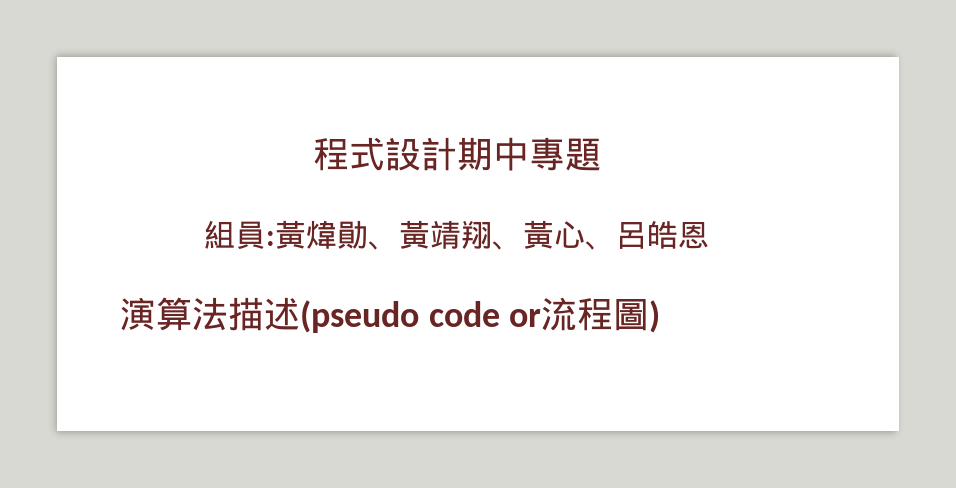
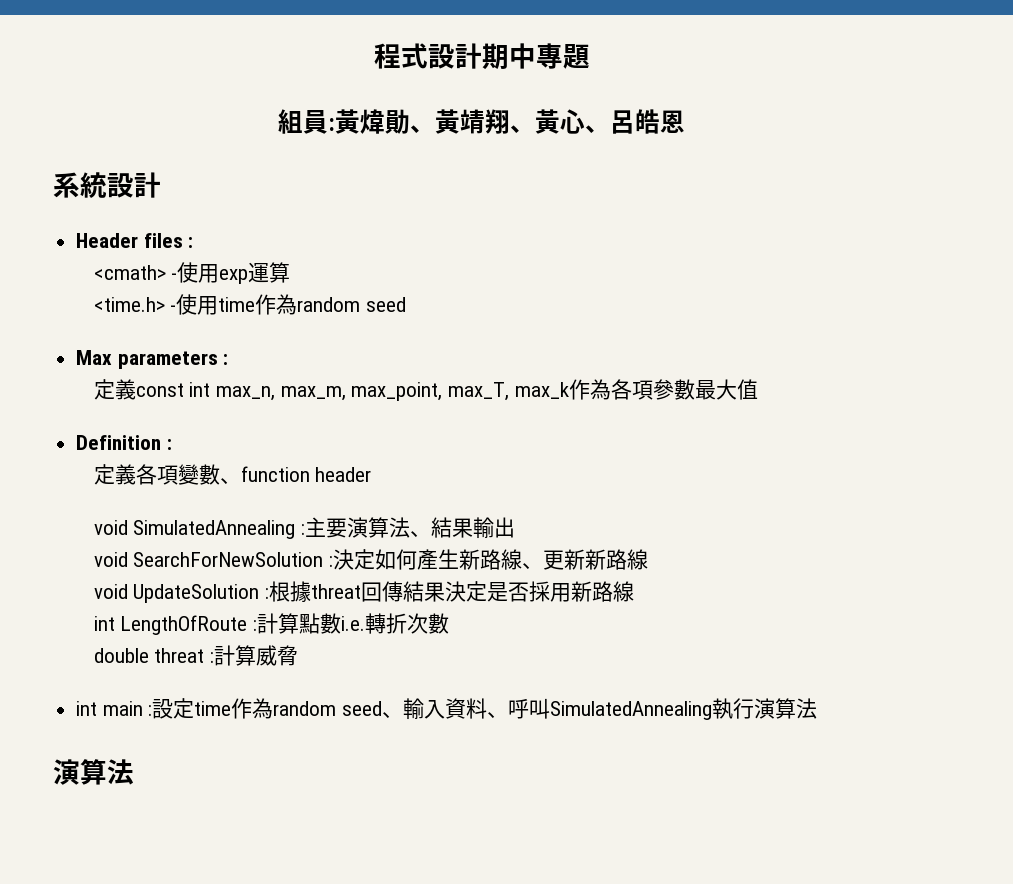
[120,297,661,333] 演算法描述(pseudo code or流程圖) -> [53,172,161,198] [76,233,194,248] [93,262,291,284] [93,294,406,315] [76,350,229,369] [93,379,758,401] [76,435,172,450] [93,464,372,485] [93,517,515,539] [93,549,648,570] [93,581,634,603] [93,613,449,635] [93,645,298,666] [76,698,818,720] [53,759,134,785] 系統設計 // Header files : // <cmath> -使用exp運算 // <time.h> -使用time作為random seed // Max parameters : // 定義const int max_n, max_m, max_point, max_T, max_k作為各項參數最大值 // Definition : // 定義各項變數、function header // void SimulatedAnnealing :主要演算法、結果輸出 // void SearchForNewSolution :決定如何產生新路線、更新新路線 // void UpdateSolution :根據threat回傳結果決定是否採用新路線 // int LengthOfRoute :計算點數i.e.轉折次數 // double threat :計算威脅 // int main :設定time作為random seed、輸入資料、呼叫SimulatedAnnealing執行演算法 // 演算法

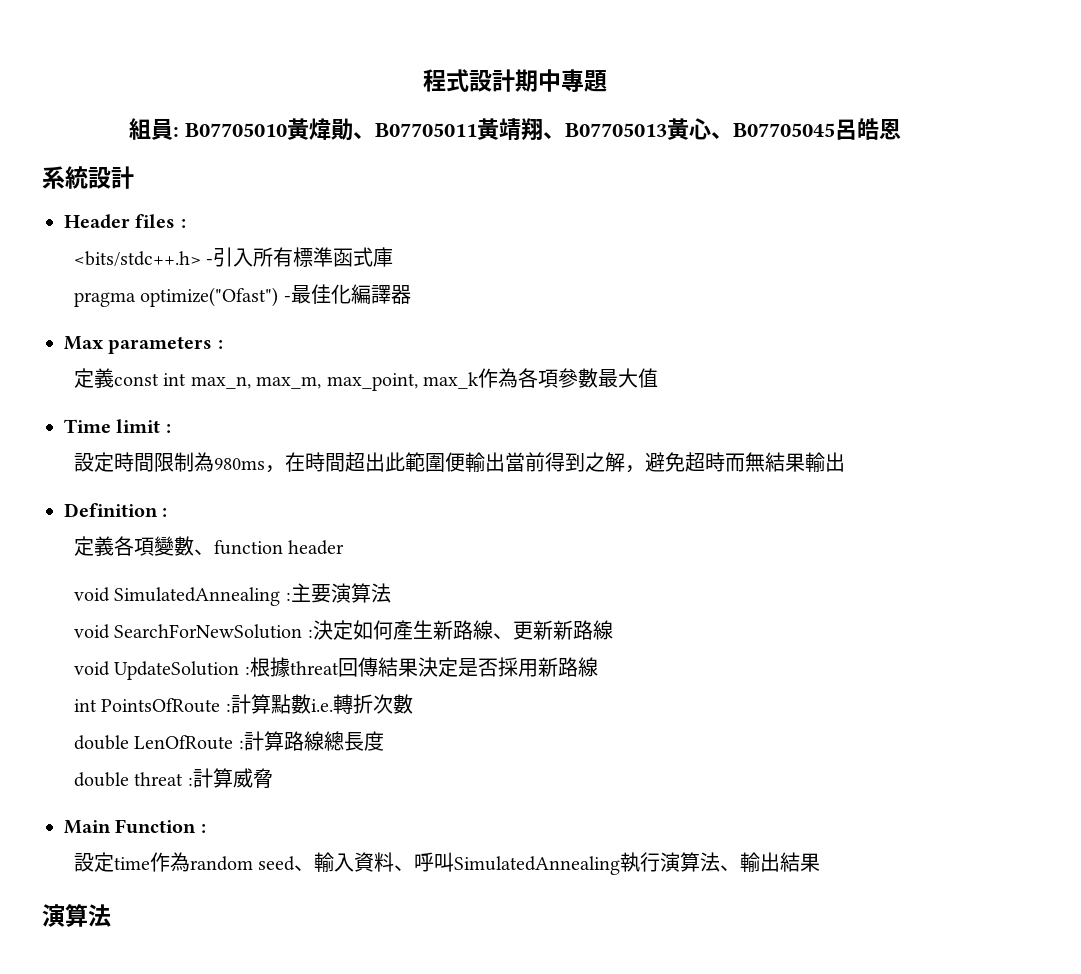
(335, 124) none -> [185,123,287,137] B07705010
(435, 129) none -> [375,123,477,137] B07705011
[535,109,610,134] 黃心、 -> [565,118,835,140] B07705013黃心、B07705045
[93,262,291,284] [93,294,406,315] <cmath> -使用exp運算 // <time.h> -使用time作為random seed -> [73,247,394,267] [73,284,411,307] <bits/stdc++.h> -引入所有標準函式庫 // pragma optimize("Ofast") -最佳化編譯器
[447,382,509,401] max_T, -> (418, 382) none
(758, 389) none -> [64,419,171,433] [73,452,845,473] // Time limit : // 設定時間限制為980ms，在時間超出此範圍便輸出當前得到之解，避免超時而無結果輸出
[409,517,515,539] 、結果輸出 -> (391, 593) none
[120,615,248,635] LengthOfRoute -> [101,698,221,713] PointsOfRoute
(449, 623) none -> [73,731,384,751] // double LenOfRoute :計算路線總長度
[76,701,153,716] int main : -> [64,819,206,834] Main Function : //
(818, 708) none -> [720,852,821,873] 、輸出結果

